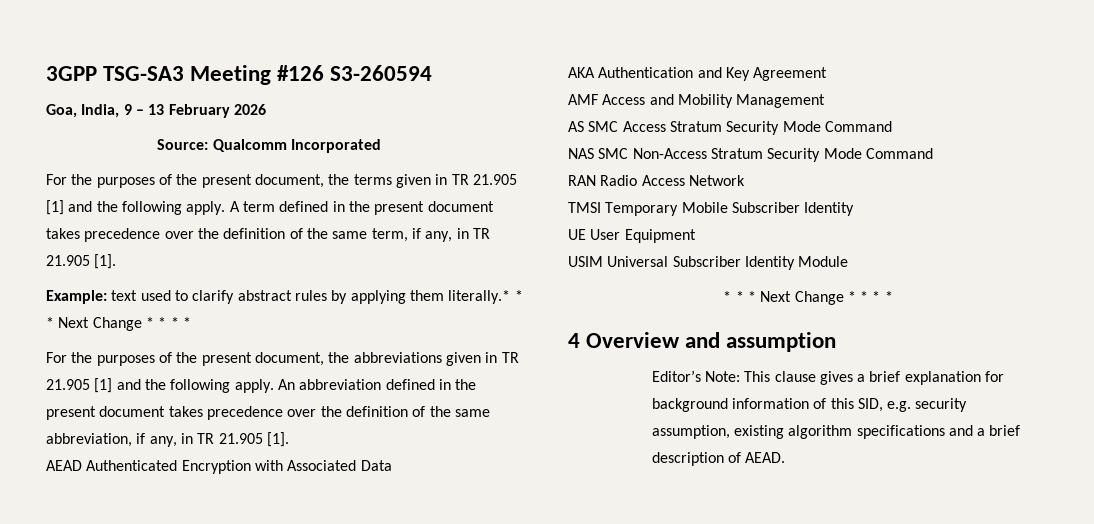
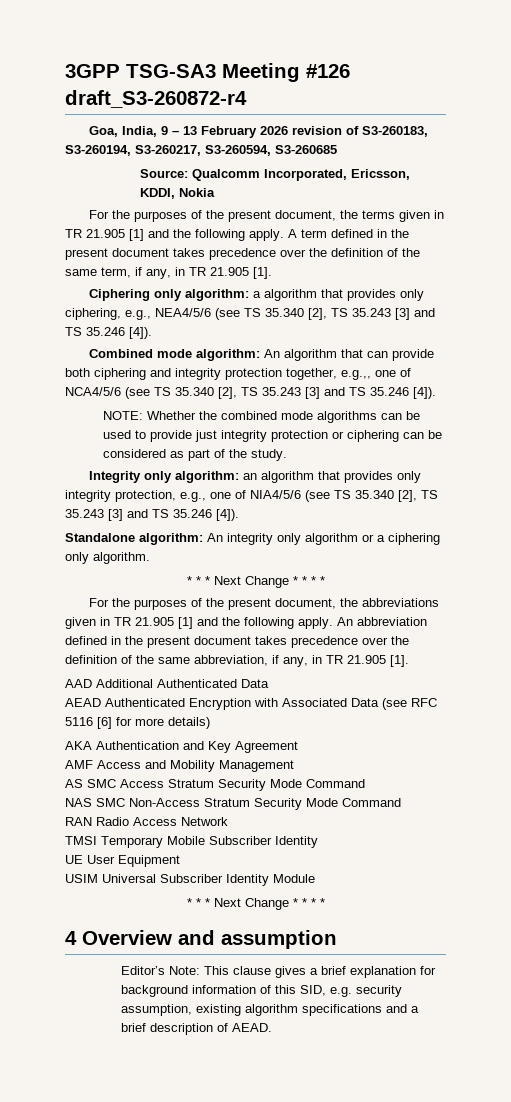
[330,65,433,81] S3-260594 -> [65,90,247,108] draft_S3-260872-r4
[157,139,382,153] // Source: Qualcomm Incorporated -> [291,126,428,137] [65,145,337,156] [140,169,411,181] [140,188,216,199] revision of S3-260183, S3-260194, S3-260217, S3-260594, S3-260685 // Source: Qualcomm Incorporated, Ericsson, KDDI, Nokia
[46,290,511,304] Example: text used to clarify abstract rules by applying them literally.* -> [88,289,424,301] [65,308,435,320] [65,327,152,339] [88,349,434,361] [65,368,411,380] [65,387,436,399] [102,411,420,423] [102,430,442,442] [102,449,287,461] [88,471,421,483] [65,490,438,502] [65,509,239,521] [65,533,440,545] [65,552,150,564] [186,576,192,585] Ciphering only algorithm: a algorithm that provides only ciphering, e.g., NEA4/5/6 (see TS 35.340 [2], TS 35.243 [3] and TS 35.246 [4]). // Combined mode algorithm: An algorithm that can provide both ciphering and integrity protection together, e.g.,, one of NCA4/5/6 (see TS 35.340 [2], TS 35.243 [3] and TS 35.246 [4]). // NOTE: Whether the combined mode algorithms can be used to provide just integrity protection or ciphering can be considered as part of the study. // Integrity only algorithm: an algorithm that provides only integrity protection, e.g., one of NIA4/5/6 (see TS 35.340 [2], TS 35.243 [3] and TS 35.246 [4]). // Standalone algorithm: An integrity only algorithm or a ciphering only algorithm. // *
(289, 439) none -> [65,679,269,688] // AAD Additional Authenticated Data
(392, 465) none -> [382,698,437,710] [65,717,210,729] (see RFC 5116 [6] for more details)

